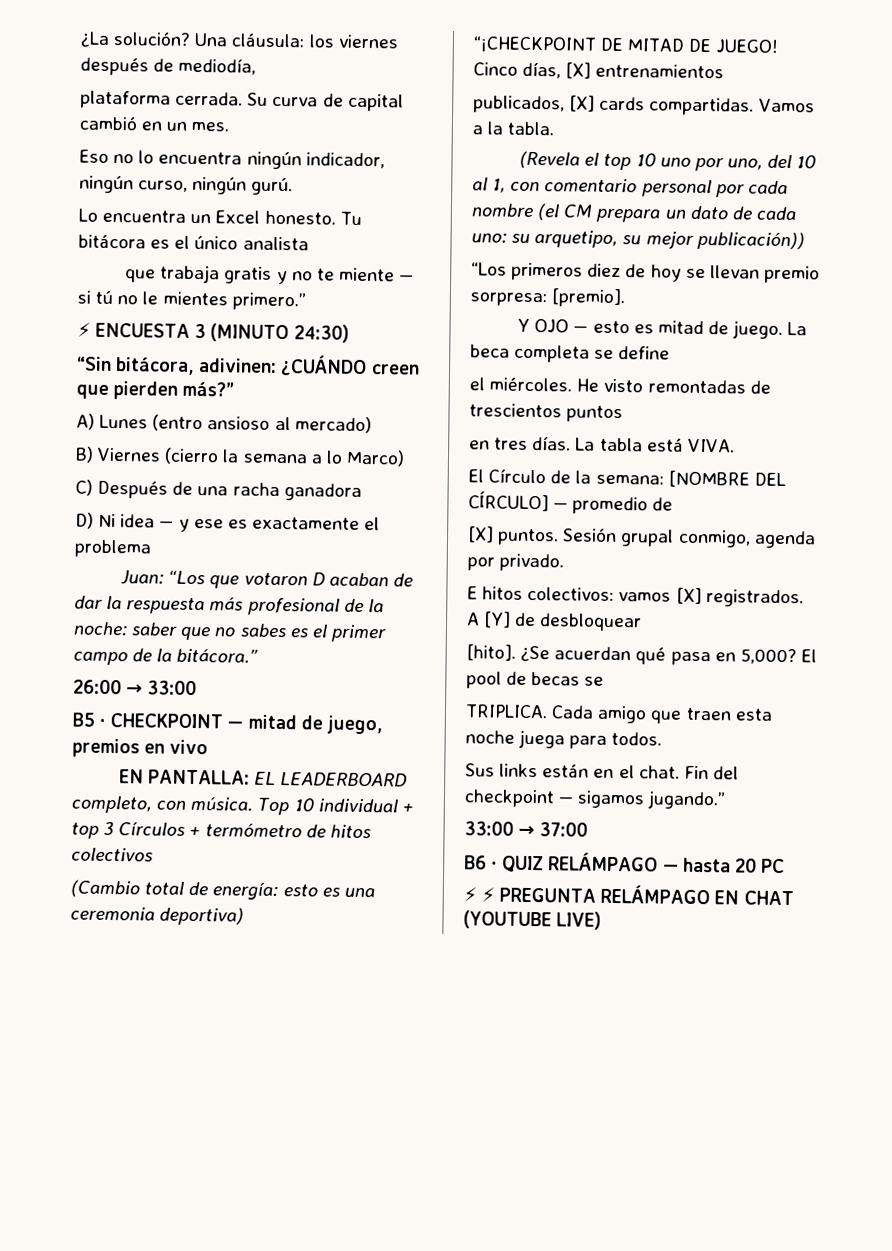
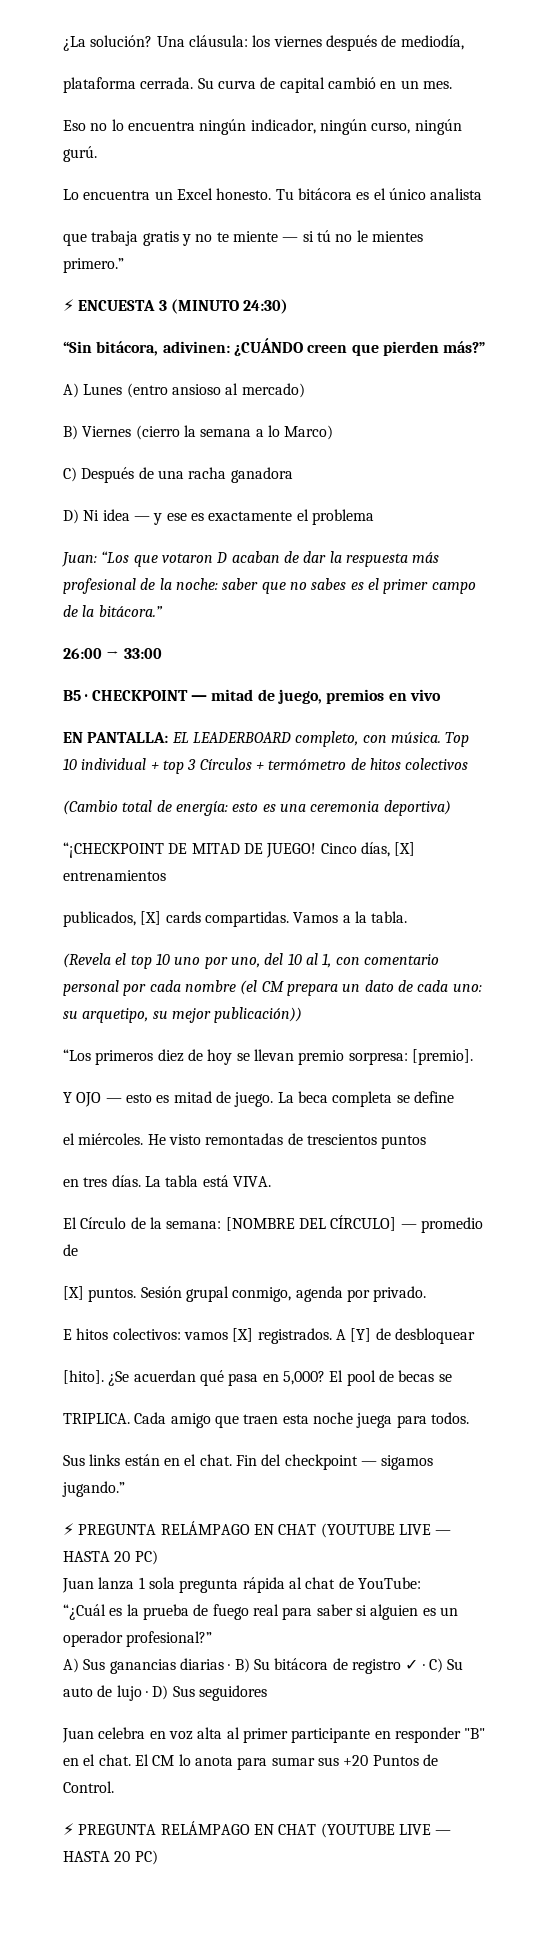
[464,821,589,837] [464,852,785,874] [463,884,794,906] [463,910,603,930] 33:00 → 37:00 // B6 · QUIZ RELÁMPAGO — hasta 20 PC // ⚡ ⚡ PREGUNTA RELÁMPAGO EN CHAT (YOUTUBE LIVE) -> [63,1521,452,1538] [63,1550,158,1565] [62,1577,421,1593] [63,1604,458,1620] [63,1631,213,1647] [63,1658,464,1674] [63,1685,267,1701] [62,1727,486,1743] [63,1754,438,1770] [63,1781,114,1793] [63,1821,452,1838] [63,1850,158,1865] ⚡ PREGUNTA RELÁMPAGO EN CHAT (YOUTUBE LIVE — HASTA 20 PC) // Juan lanza 1 sola pregunta rápida al chat de YouTube: // “¿Cuál es la prueba de fuego real para saber si alguien es un operador profesional?” // A) Sus ganancias diarias · B) Su bitácora de registro ✓ · C) Su auto de lujo · D) Sus seguidores // Juan celebra en voz alta al primer participante en responder "B" en el chat. El CM lo anota para sumar sus +20 Puntos de Control. // ⚡ PREGUNTA RELÁMPAGO EN CHAT (YOUTUBE LIVE — HASTA 20 PC)

